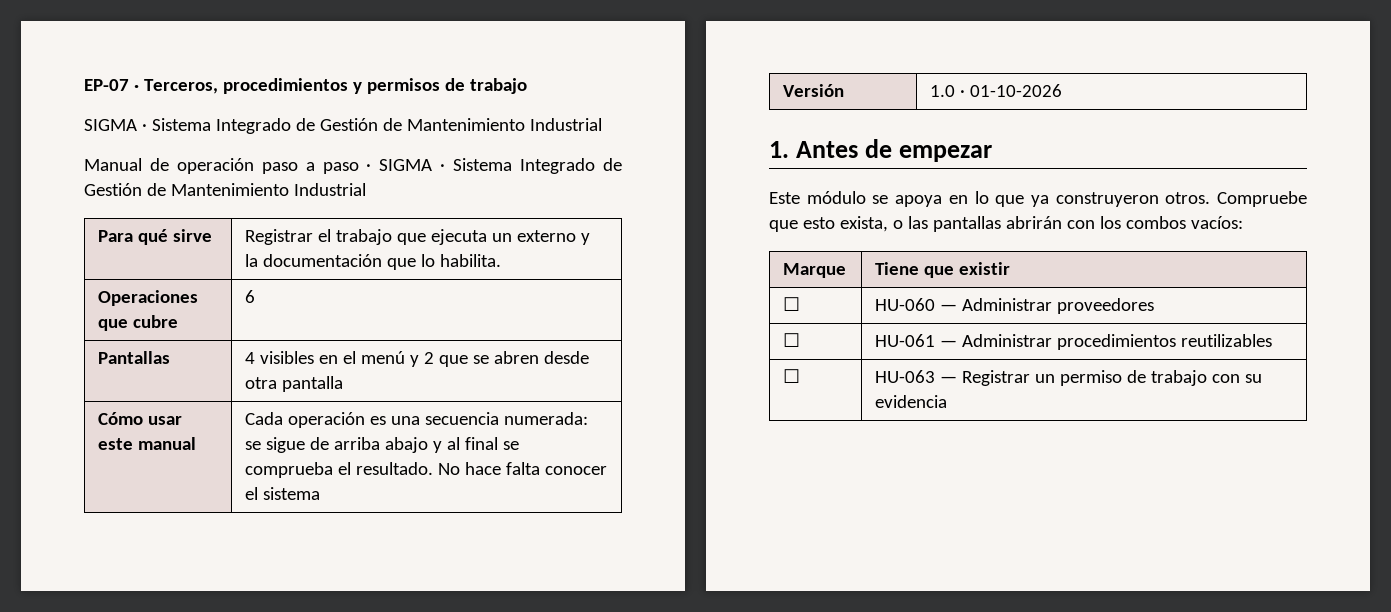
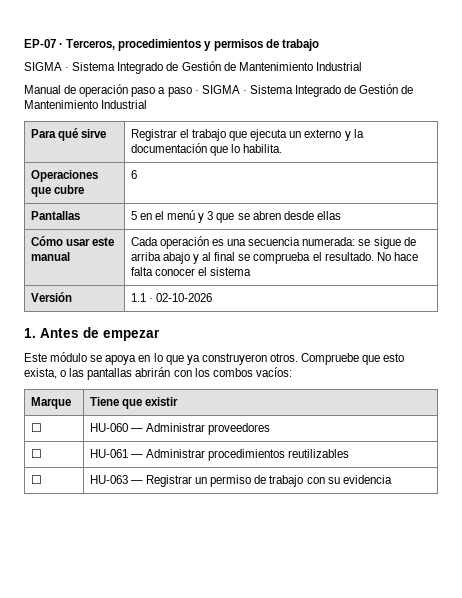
[245,351,315,364] 4 visibles -> [130,211,137,220] 5
[424,352,435,364] 2 -> [207,211,214,220] 3
[245,376,344,392] otra pantalla -> [316,211,341,220] ellas
[930,84,1063,97] 1.0 · 01-10-2026 -> [130,293,213,302] 1.1 · 02-10-2026

